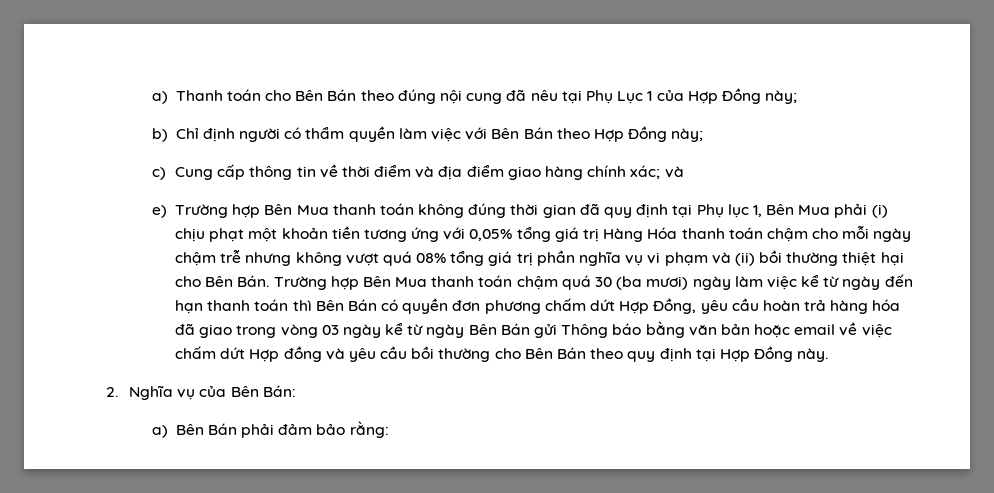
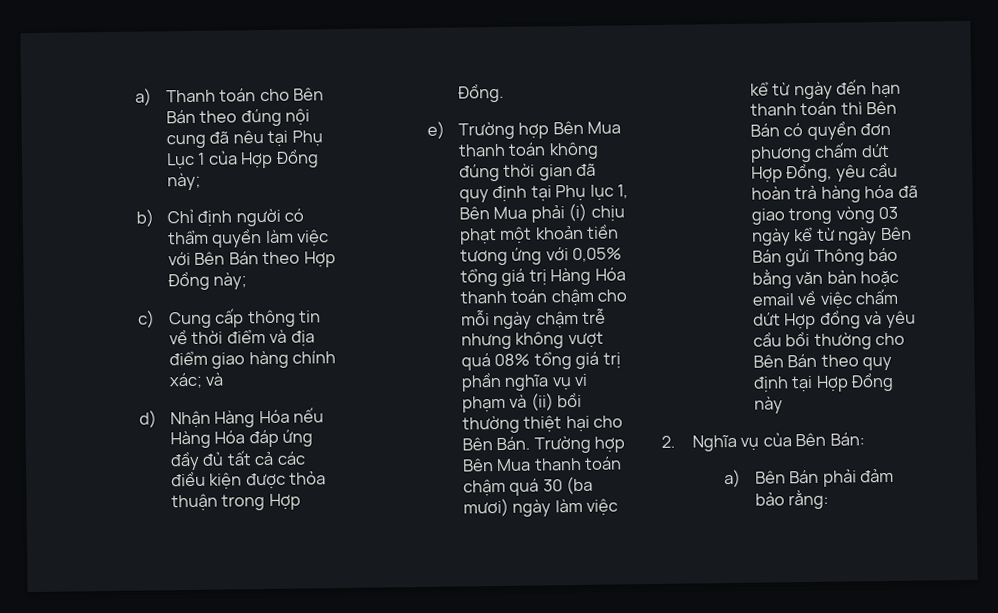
(684, 172) none -> [139,407,325,429] [170,429,314,449] [170,450,306,471] [171,470,327,490] [171,493,301,512] [458,83,505,103] // d) Nhận Hàng Hóa nếu Hàng Hóa đáp ứng đầy đủ tất cả các điều kiện được thỏa thuận trong Hợp Đồng.
[797,348,829,362] này. -> [754,396,784,414] này

